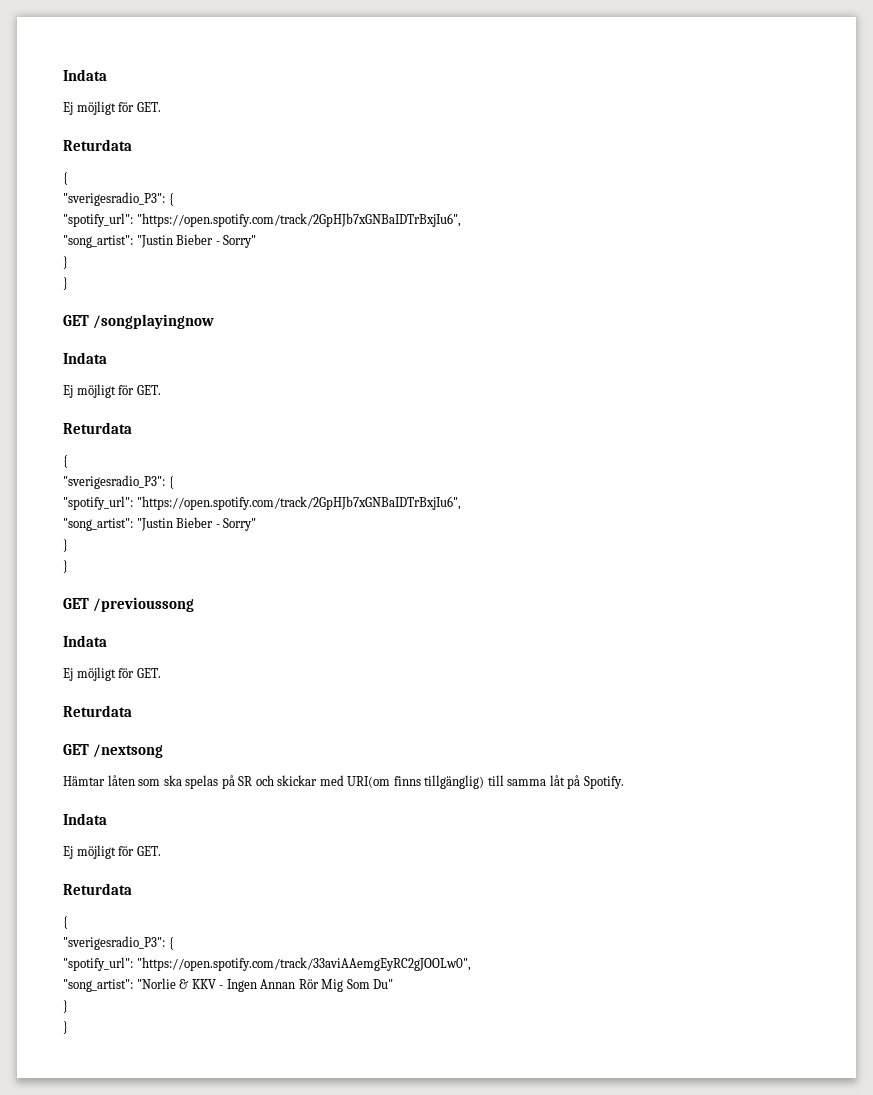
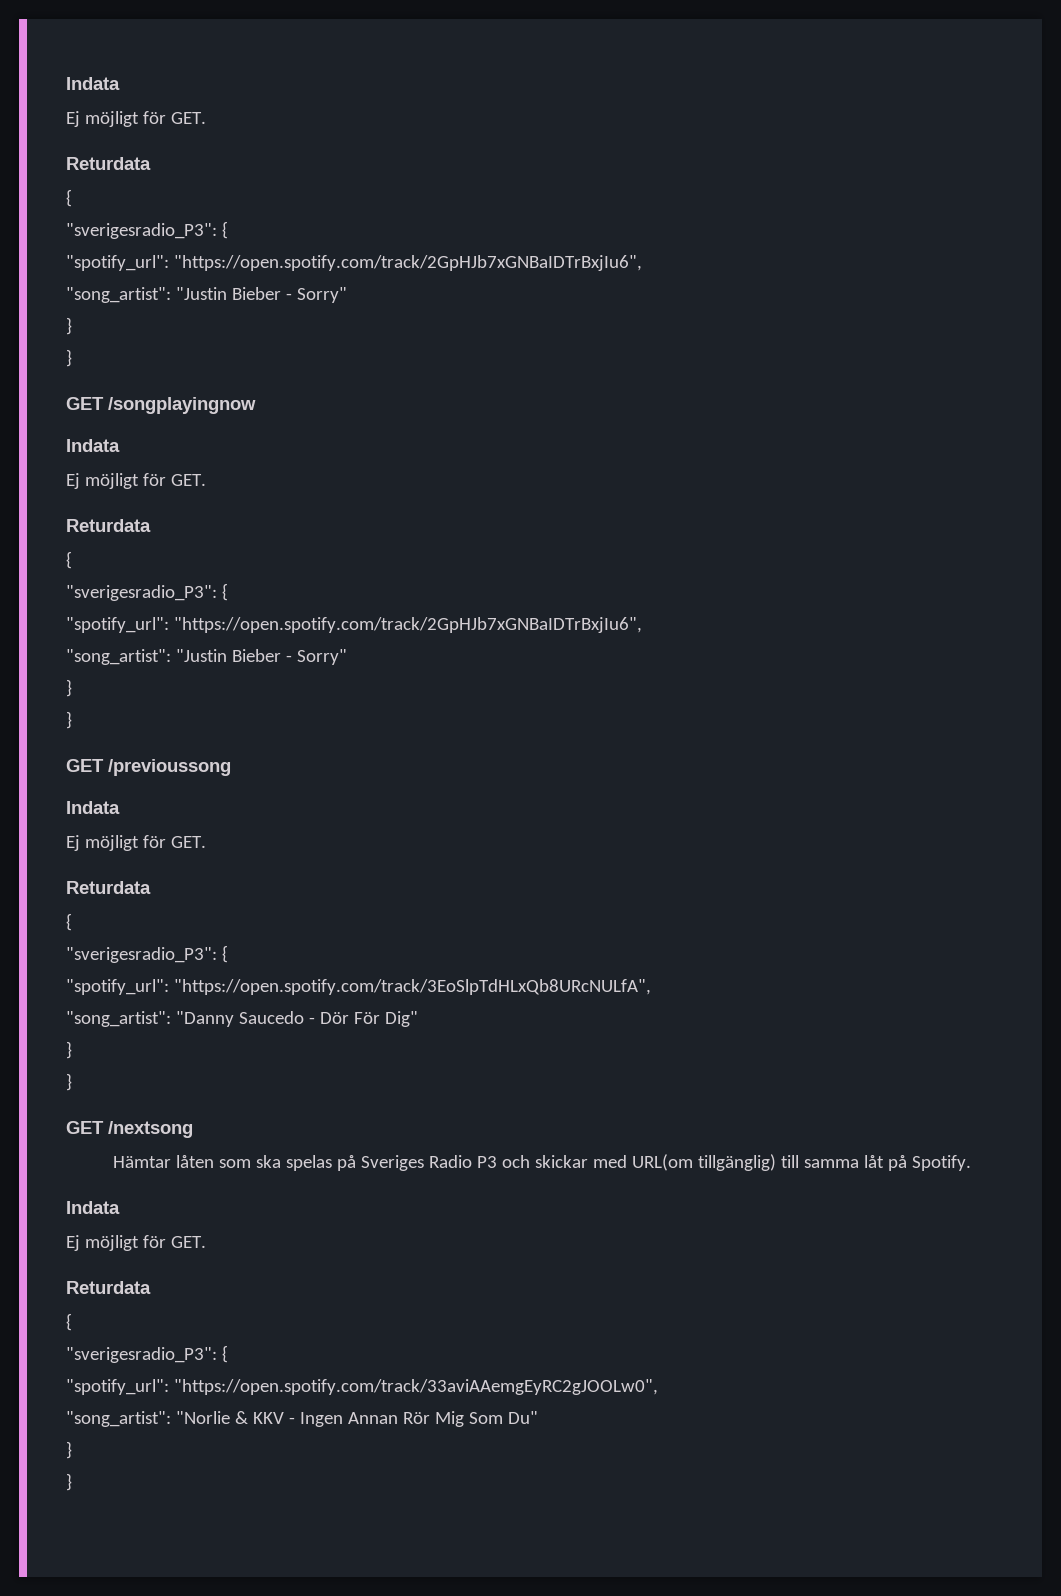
(132, 711) none -> [66,913,72,931] [66,945,228,963] [66,979,651,995] [66,1011,418,1027] [66,1041,72,1059] [66,1073,72,1091] // { // "sverigesradio_P3": { // "spotify_url": "https://open.spotify.com/track/3EoSlpTdHLxQb8URcNULfA", // "song_artist": "Danny Saucedo - Dör För Dig" // } // }
[238,776,253,786] SR -> [360,1155,497,1171] Sveriges Radio P3
[347,776,421,788] URI(om finns -> [631,1154,693,1171] URL(om

